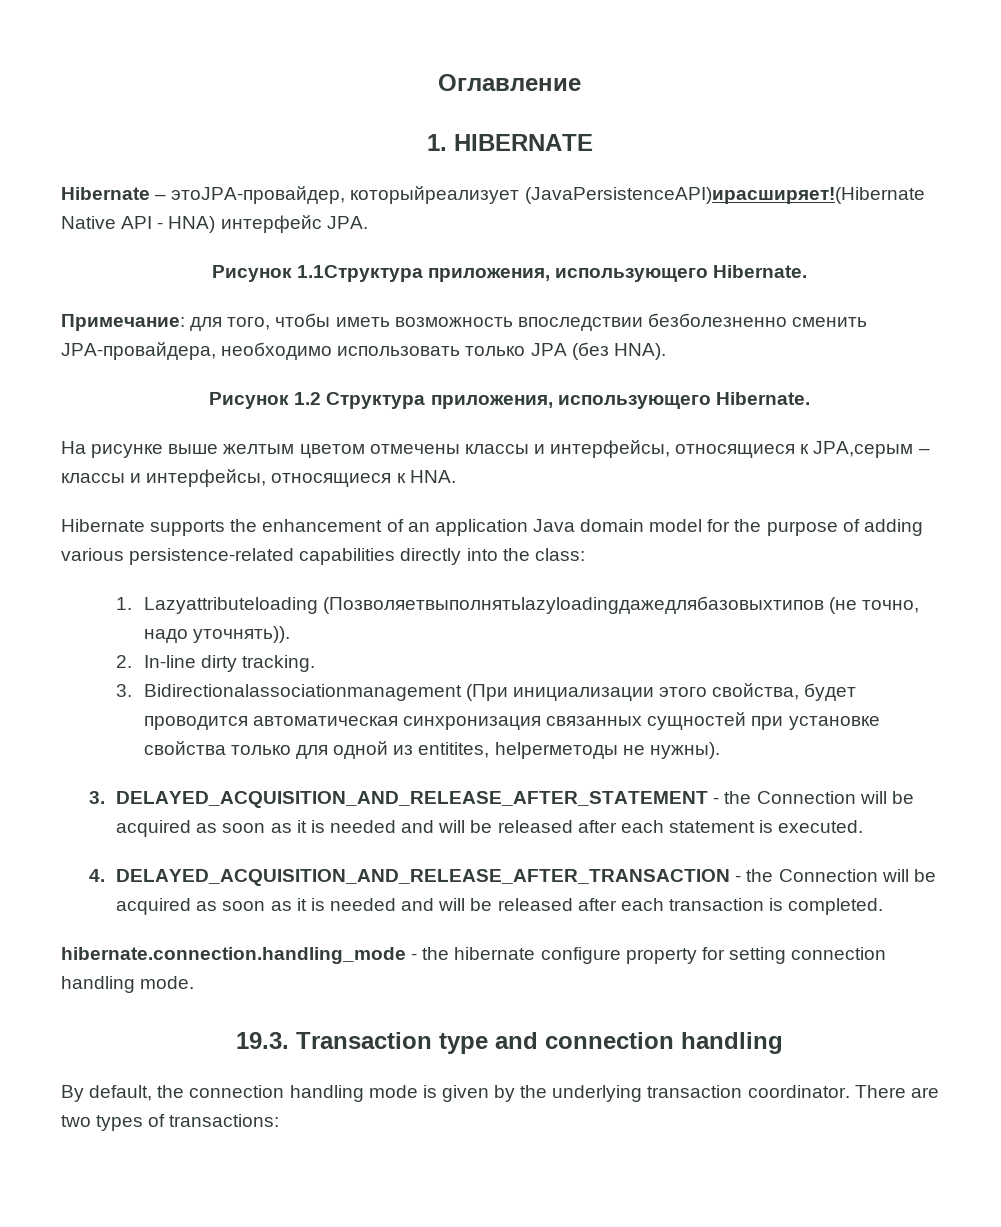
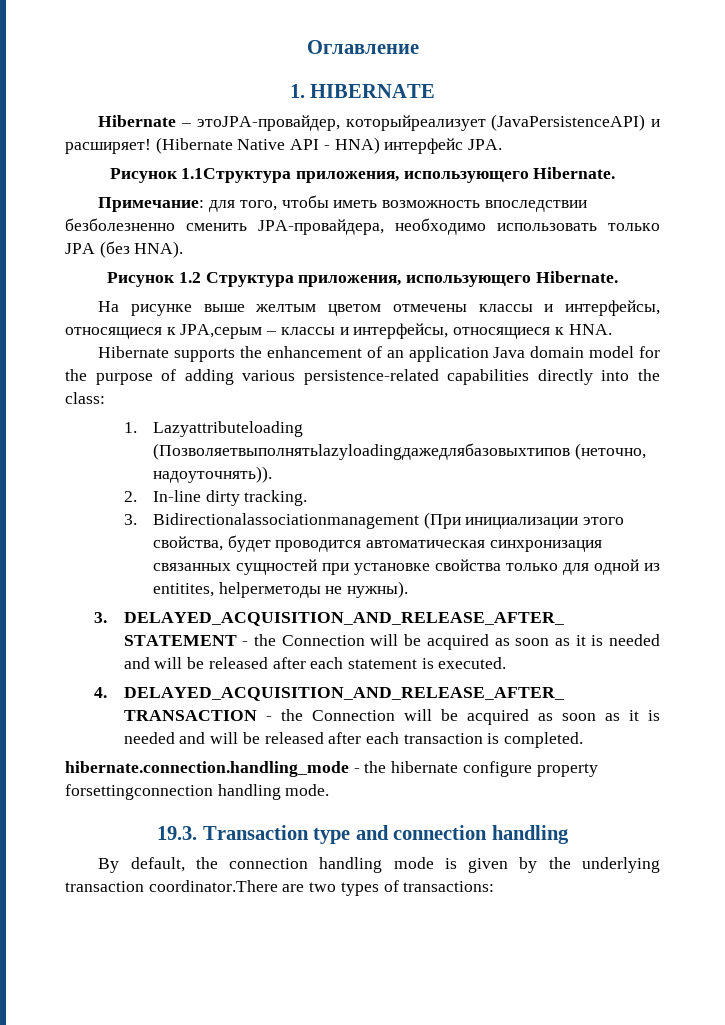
[524,187,925,204] (JavaPersistenceAPI)ирасширяет!(Hibernate -> [491,114,660,131] [65,137,233,154] (JavaPersistenceAPI) и расширяет! (Hibernate
[829,597,920,614] [143,626,290,643] (не точно, надо уточнять)). -> [574,443,646,460] [153,466,273,483] (неточно, надоуточнять)).
[701,947,887,964] for setting connection -> [65,784,213,800] forsettingconnection
[747,1085,906,1098] coordinator. There -> [148,880,278,892] coordinator.There

